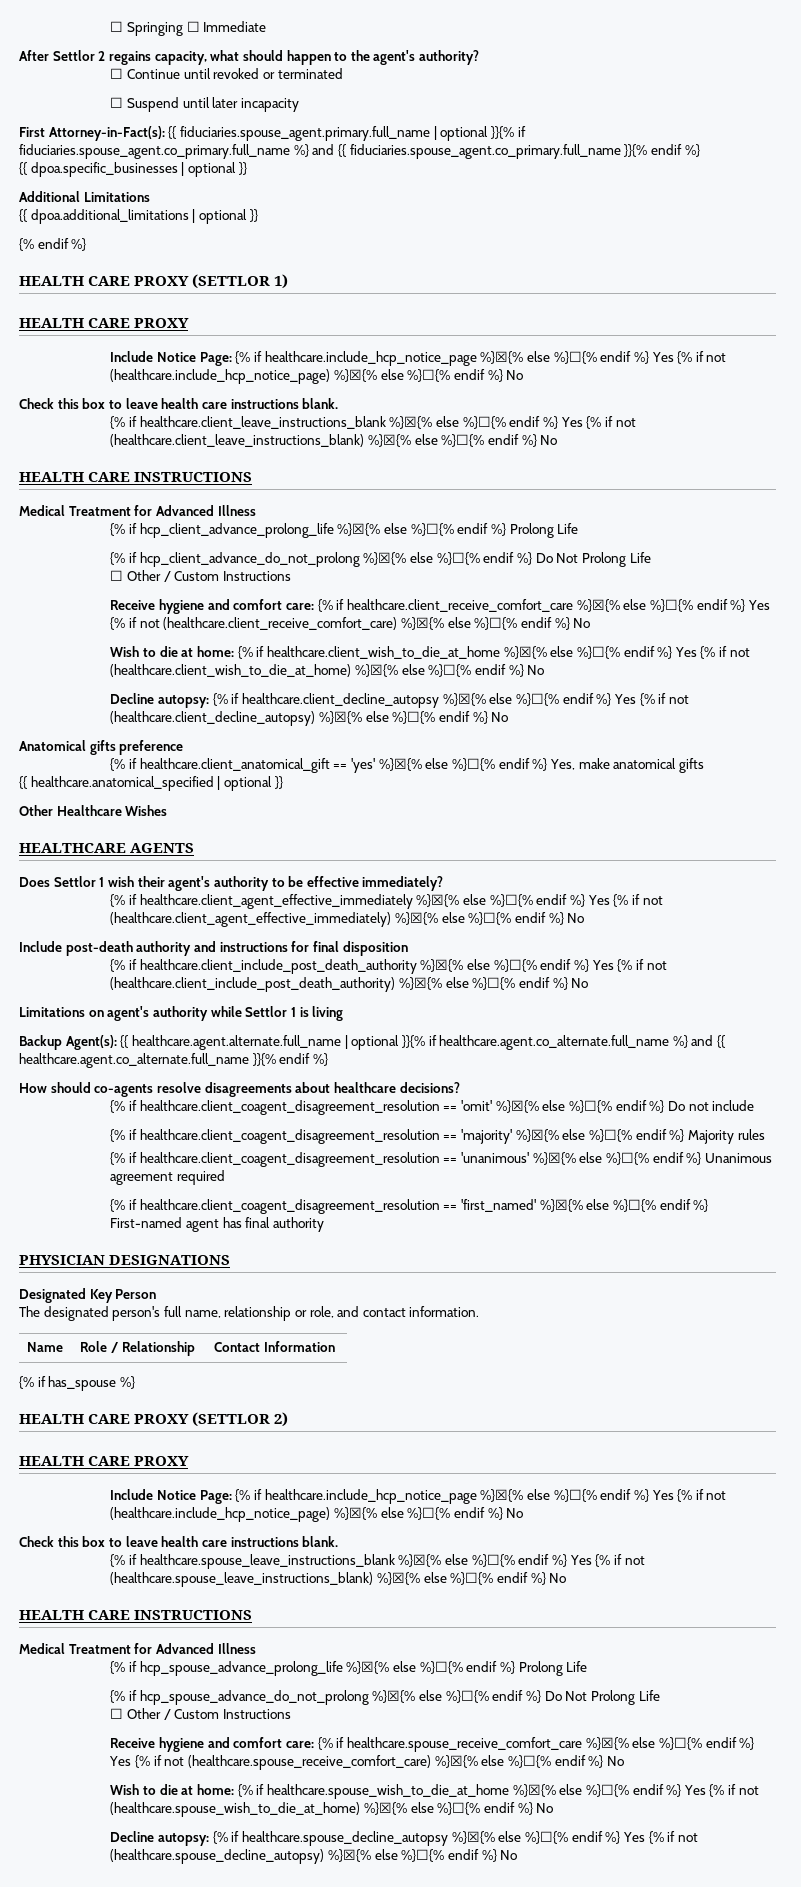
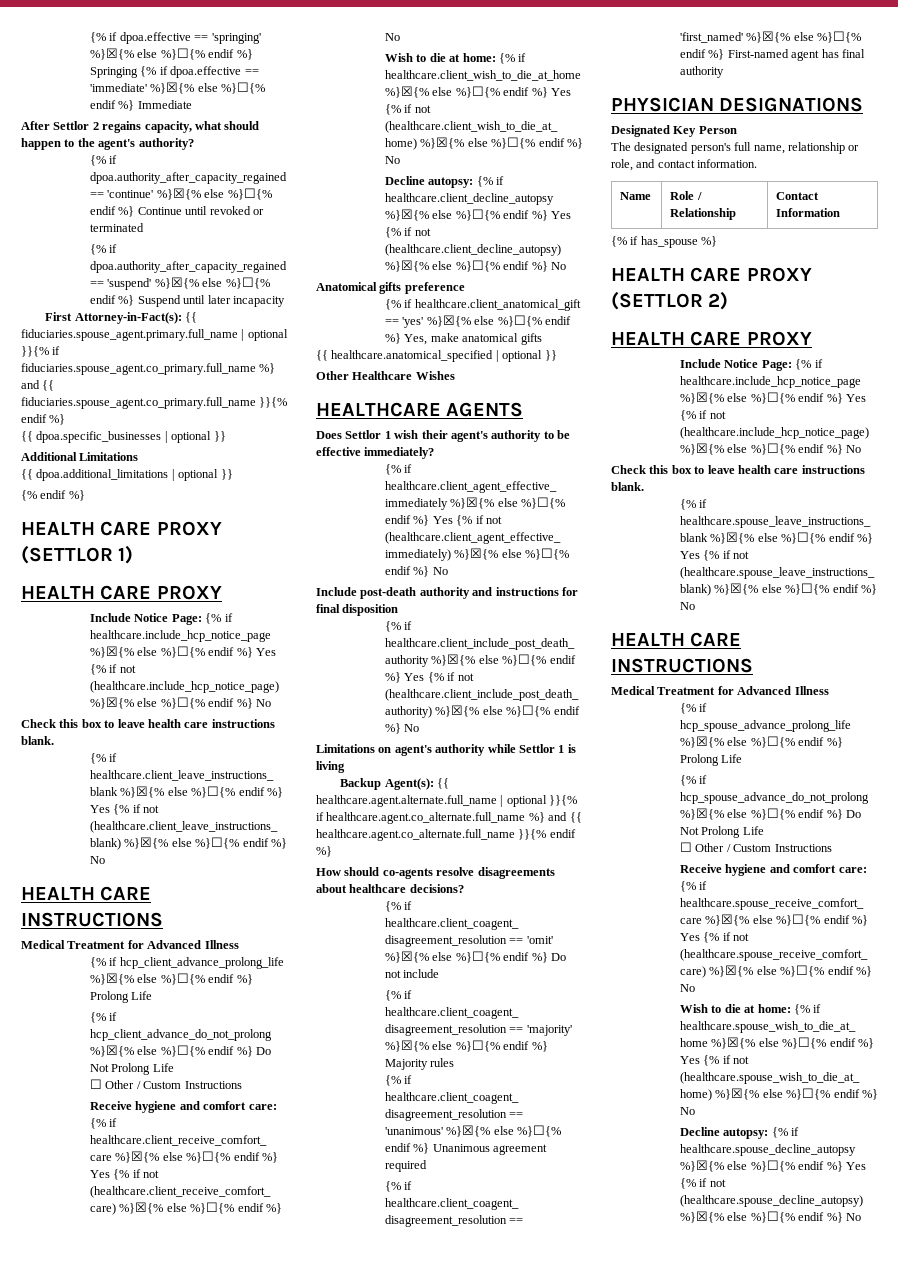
[110,21,200,36] ☐ Springing ☐ -> [90,32,261,44] [90,48,253,60] [90,66,259,78] [90,82,266,94] [90,100,135,111] {% if dpoa.effective == 'springing' %}☒{% else %}☐{% endif %} Springing {% if dpoa.effective == 'immediate' %}☒{% else %}☐{% endif %}
[110,68,124,79] ☐ -> [90,155,118,166] [90,172,288,184] [90,188,272,200] [90,206,135,217] {% if dpoa.authority_after_capacity_regained == 'continue' %}☒{% else %}☐{% endif %}
[110,97,124,108] ☐ -> [90,244,118,255] [90,261,288,273] [90,277,270,290] [90,295,135,306] {% if dpoa.authority_after_capacity_regained == 'suspend' %}☒{% else %}☐{% endif %}

